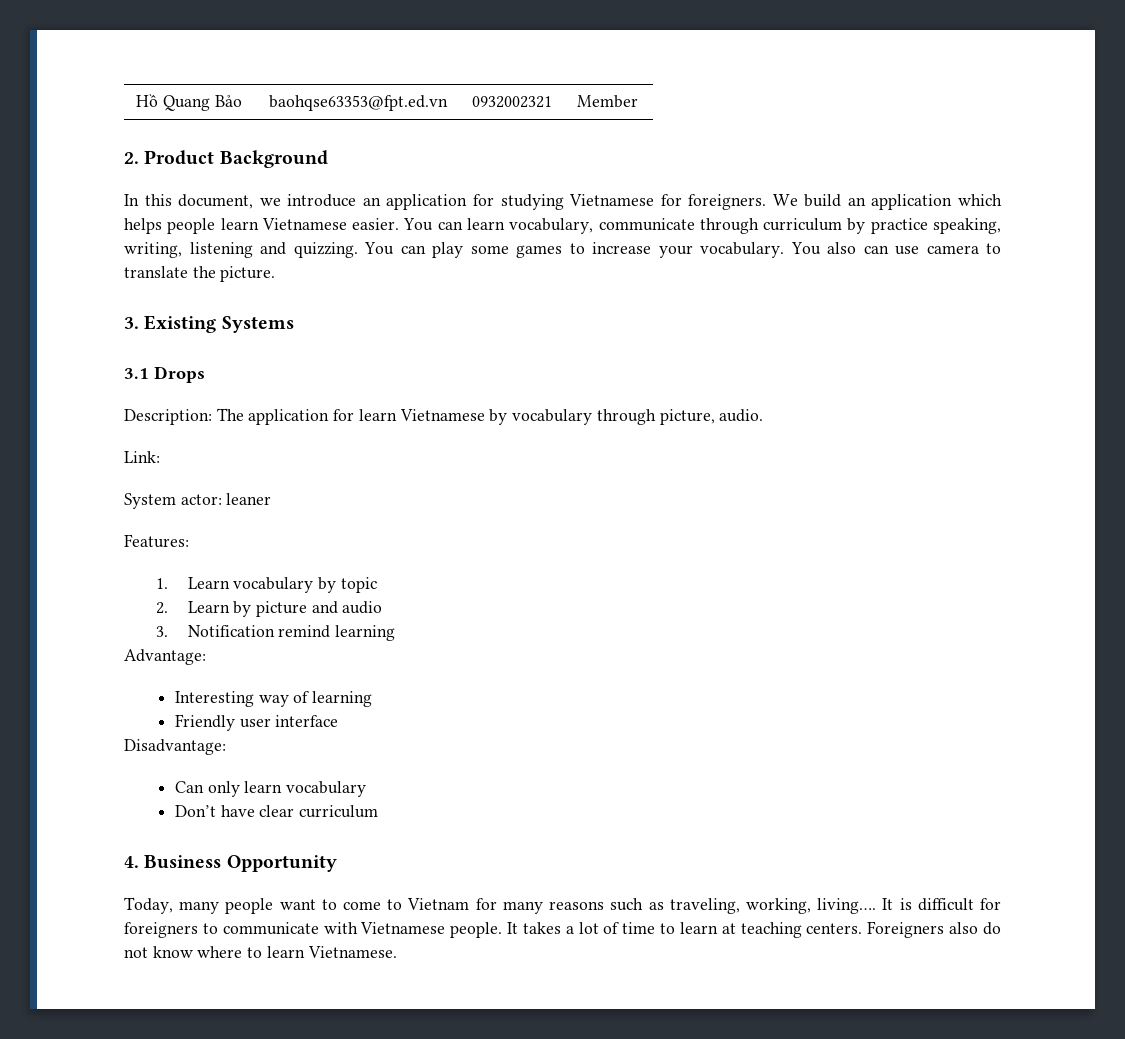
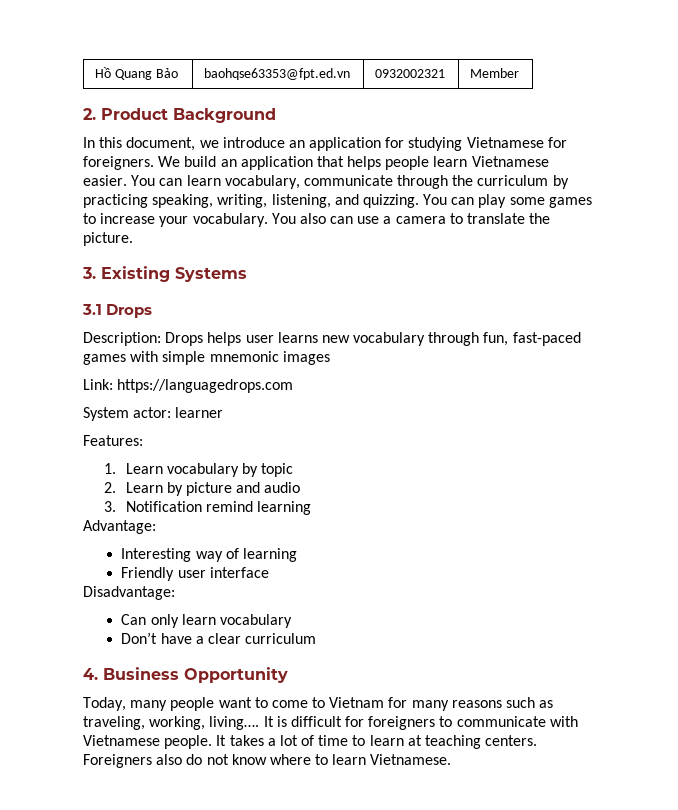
[958,194,1002,206] which -> [316,156,344,167] that
(759, 226) none -> [452,175,474,186] the
[870,218,928,234] practice -> [83,194,148,208] practicing
[189,242,253,258] listening -> [271,194,331,208] listening,
(919, 250) none -> [383,216,392,224] a
[216,408,764,425] The application for learn Vietnamese by vocabulary through picture, audio. -> [165,332,581,346] [83,351,330,365] Drops helps user learns new vocabulary through fun, fast-paced games with simple mnemonic images
(160, 457) none -> [117,379,294,393] https://languagedrops.com
[226,493,272,505] leaner -> [175,407,224,418] learner
(255, 811) none -> [195,636,204,644] a

